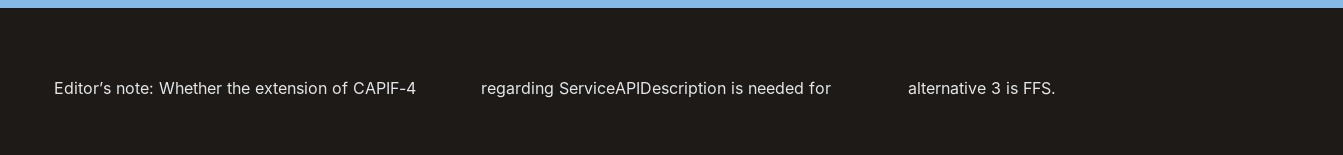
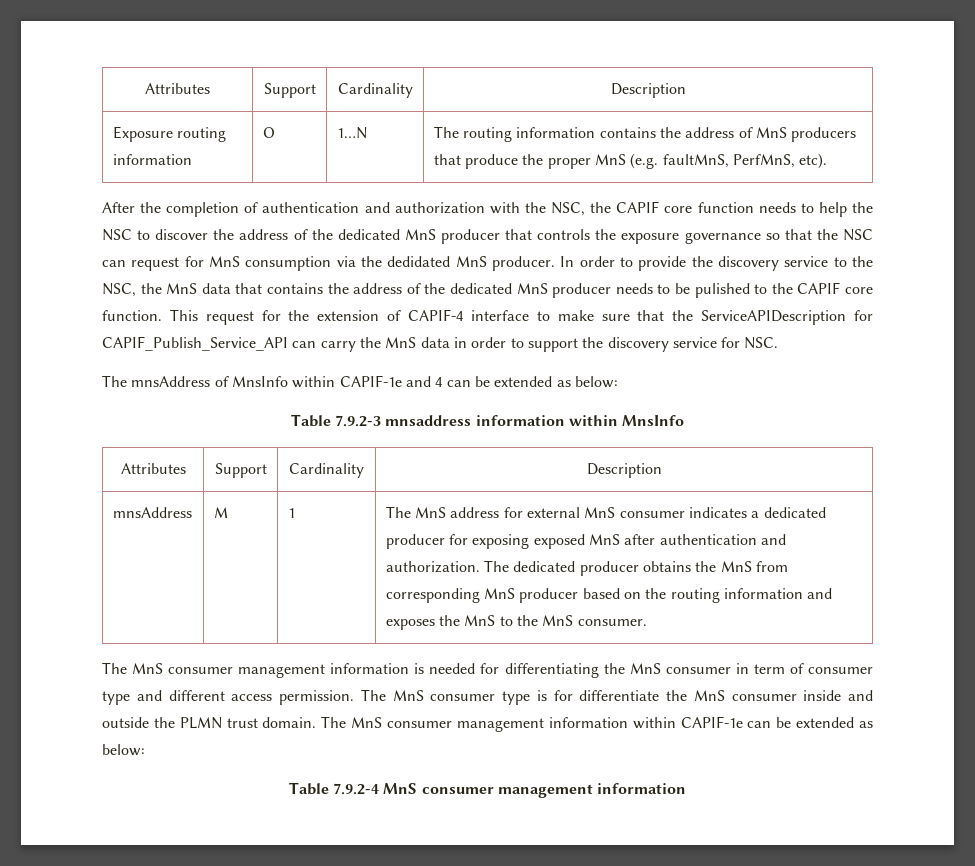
[54,81,1056,98] Editor’s note: Whether the extension of CAPIF-4 regarding ServiceAPIDescription is needed for alternative 3 is FFS. -> [145,83,210,94] [263,83,316,98] [337,83,413,98] [610,83,686,98] [112,126,227,142] [112,154,192,165] [262,127,275,138] [336,127,367,139] [433,126,857,142] [433,153,828,169] [102,201,874,217] [102,229,873,244] [102,256,874,271] [102,282,874,298] [102,309,874,325] [102,336,779,352] [102,375,618,388] [290,414,685,427] [120,463,186,474] [214,463,267,478] [289,463,364,478] [586,463,662,478] [112,507,192,518] [213,507,228,518] [287,508,295,518] [385,506,826,518] [385,534,786,549] [385,560,788,576] [385,588,833,603] [385,615,647,630] [102,662,874,678] [102,689,873,705] [102,716,874,732] [102,744,145,756] [288,782,687,798] Attributes | Support | Cardinality | Description // Exposure routing information | O | 1…N | The routing information contains the address of MnS producers that produce the proper MnS (e.g. faultMnS, PerfMnS, etc). // After the completion of authentication and authorization with the NSC, the CAPIF core function needs to help the NSC to discover the address of the dedicated MnS producer that controls the exposure governance so that the NSC can request for MnS consumption via the dedidated MnS producer. In order to provide the discovery service to the NSC, the MnS data that contains the address of the dedicated MnS producer needs to be pulished to the CAPIF core function. This request for the extension of CAPIF-4 interface to make sure that the ServiceAPIDescription for CAPIF_Publish_Service_API can carry the MnS data in order to support the discovery service for NSC. // The mnsAddress of MnsInfo within CAPIF-1e and 4 can be extended as below: // Table 7.9.2-3 mnsaddress information within MnsInfo // Attributes | Support | Cardinality | Description // mnsAddress | M | 1 | The MnS address for external MnS consumer indicates a dedicated producer for exposing exposed MnS after authentication and authorization. The dedicated producer obtains the MnS from corresponding MnS producer based on the routing information and exposes the MnS to the MnS consumer. // The MnS consumer management information is needed for differentiating the MnS consumer in term of consumer type and different access permission. The MnS consumer type is for differentiate the MnS consumer inside and outside the PLMN trust domain. The MnS consumer management information within CAPIF-1e can be extended as below: // Table 7.9.2-4 MnS consumer management information

